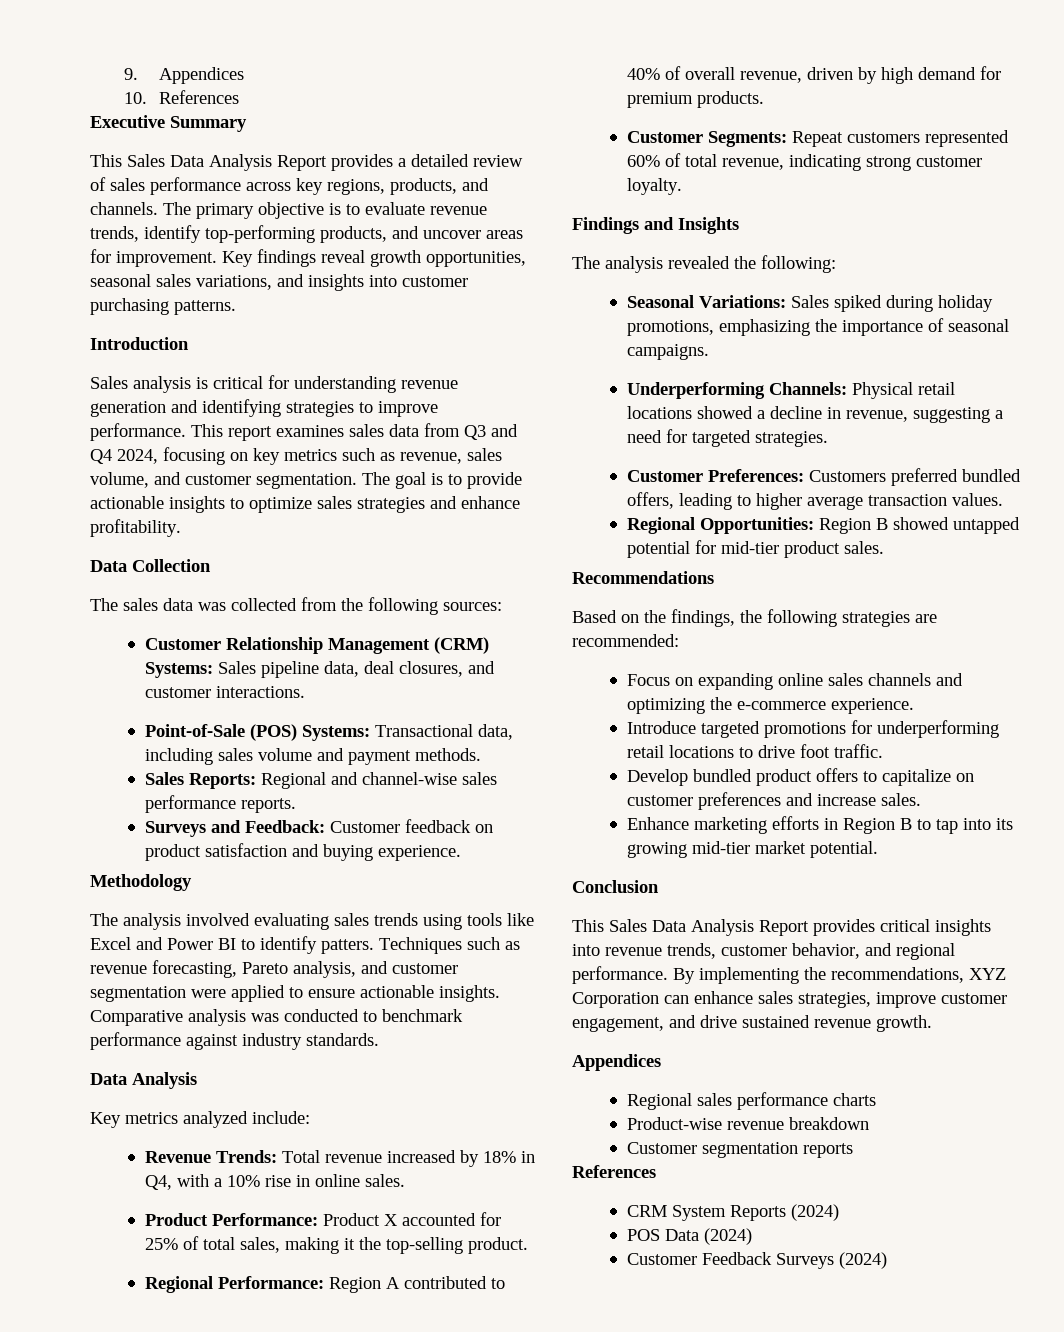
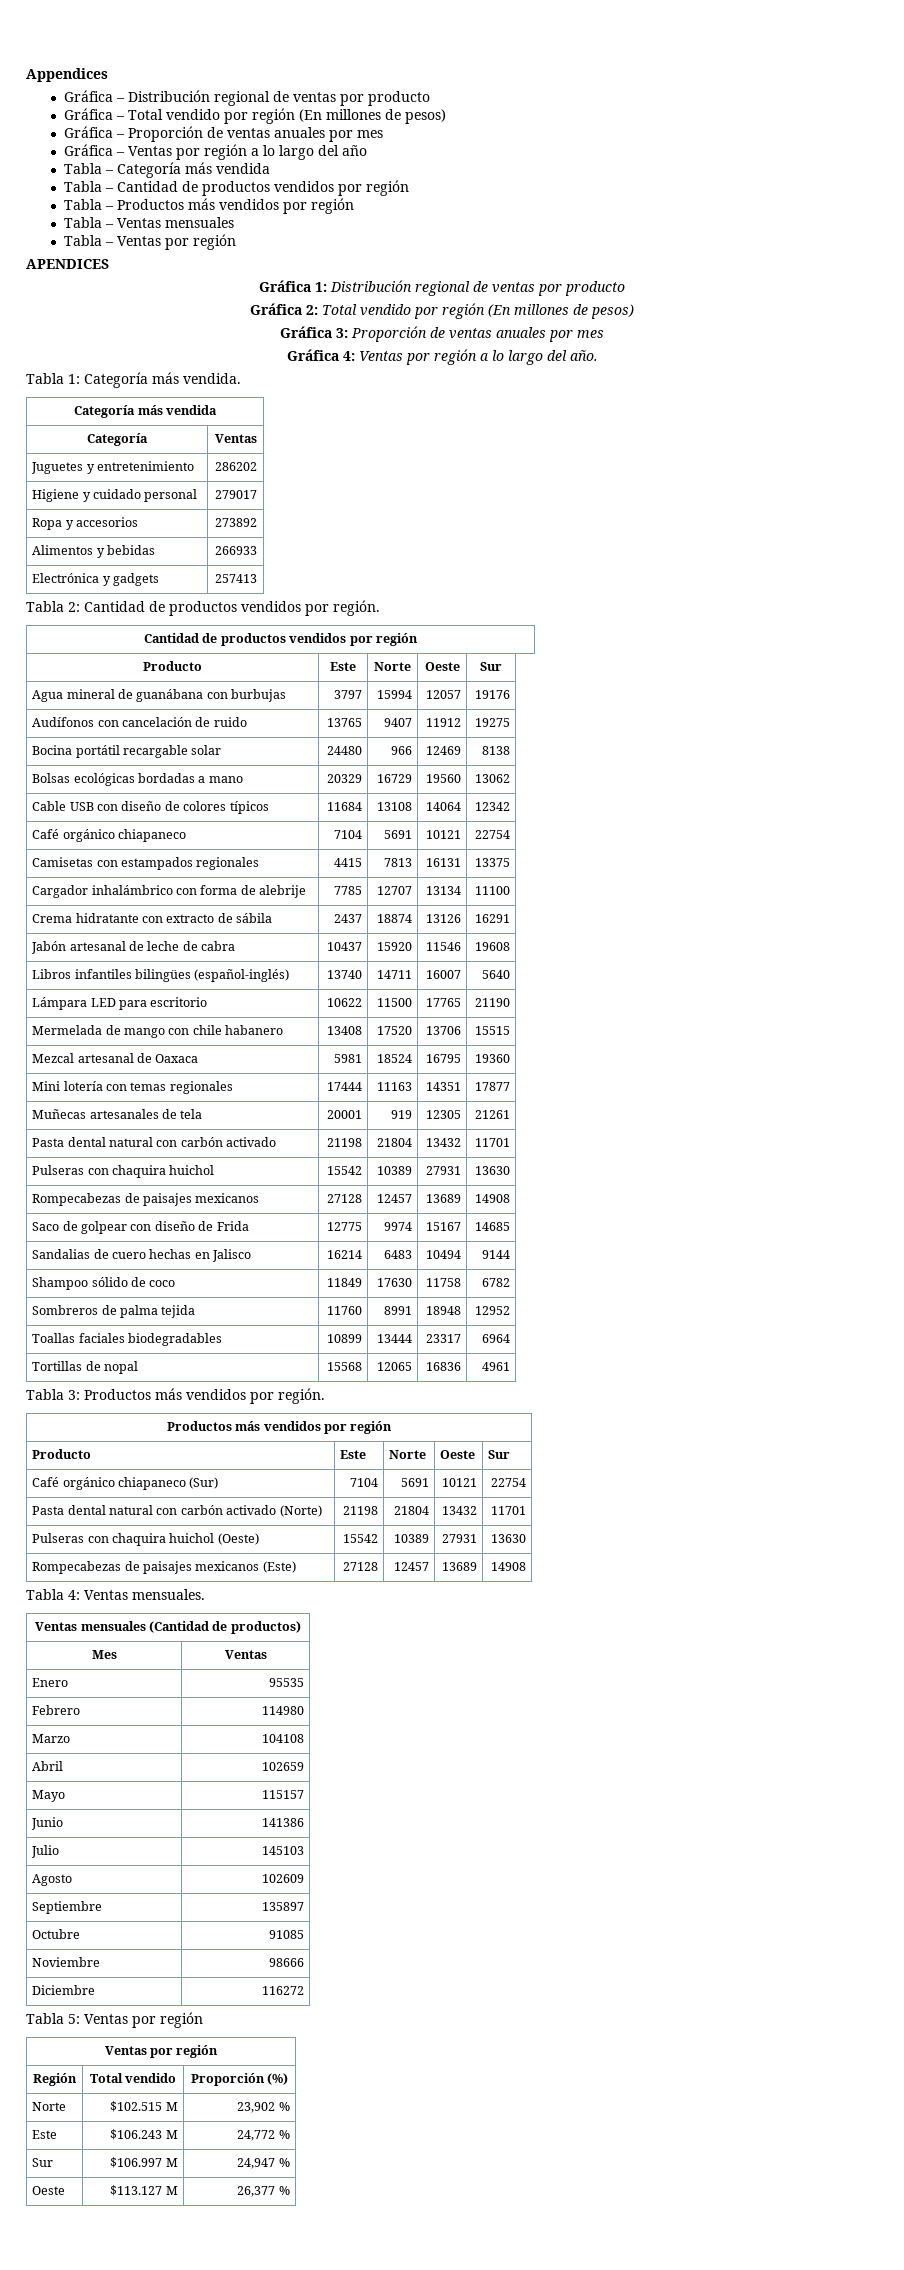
[124,67,244,84] [124,90,239,104] [90,115,247,132] [90,154,523,171] [90,177,489,195] [90,202,487,219] [90,225,523,243] [90,249,526,267] [90,274,468,291] [90,298,236,315] [90,337,189,350] [90,375,458,393] [90,399,438,417] [90,423,518,441] [90,447,502,465] [90,472,522,489] [90,496,520,513] [90,519,181,537] [90,559,211,572] [90,597,502,615] [144,637,489,654] [144,661,495,678] [144,686,305,698] [144,724,513,741] [144,748,481,765] [144,772,497,789] [144,795,296,813] [144,819,493,837] [144,843,461,861] [90,874,192,891] [90,913,534,930] [90,936,520,954] [90,960,458,978] [90,985,500,1002] [90,1009,463,1026] [90,1032,379,1050] [90,1072,197,1089] [90,1111,310,1128] [144,1150,535,1167] [144,1174,405,1190] [144,1212,501,1226] [144,1236,528,1254] [144,1276,505,1293] [626,66,1001,84] [626,91,764,108] [626,130,1009,147] [626,153,982,171] [626,178,682,195] [572,217,739,234] [572,255,836,273] [626,295,993,312] [626,318,1009,336] [626,344,709,360] [626,382,955,399] [626,406,1003,423] [626,429,828,447] [626,468,1021,486] [626,492,1003,510] [626,517,1020,534] [626,540,884,558] [572,571,714,584] [572,609,937,627] [572,634,679,647] [626,673,963,690] [626,697,914,714] [626,720,999,738] [626,744,883,758] [626,768,974,786] [626,792,921,810] [626,816,1013,834] [626,841,878,858] [572,880,659,893] [572,919,991,936] [572,943,955,960] [572,966,1006,984] [572,991,1007,1008] [572,1015,932,1032] [572,1054,661,1071] [626,1092,876,1110] [626,1117,869,1130] [626,1142,853,1158] [572,1165,656,1178] [626,1204,839,1221] [626,1228,752,1245] [626,1252,887,1269] 9. Appendices // 10. References // Executive Summary // This Sales Data Analysis Report provides a detailed review of sales performance across key regions, products, and channels. The primary objective is to evaluate revenue trends, identify top-performing products, and uncover areas for improvement. Key findings reveal growth opportunities, seasonal sales variations, and insights into customer purchasing patterns. // Introduction // Sales analysis is critical for understanding revenue generation and identifying strategies to improve performance. This report examines sales data from Q3 and Q4 2024, focusing on key metrics such as revenue, sales volume, and customer segmentation. The goal is to provide actionable insights to optimize sales strategies and enhance profitability. // Data Collection // The sales data was collected from the following sources: // Customer Relationship Management (CRM) Systems: Sales pipeline data, deal closures, and customer interactions. // Point-of-Sale (POS) Systems: Transactional data, including sales volume and payment methods. // Sales Reports: Regional and channel-wise sales performance reports. // Surveys and Feedback: Customer feedback on product satisfaction and buying experience. // Methodology // The analysis involved evaluating sales trends using tools like Excel and Power BI to identify patters. Techniques such as revenue forecasting, Pareto analysis, and customer segmentation were applied to ensure actionable insights. Comparative analysis was conducted to benchmark performance against industry standards. // Data Analysis // Key metrics analyzed include: // Revenue Trends: Total revenue increased by 18% in Q4, with a 10% rise in online sales. // Product Performance: Product X accounted for 25% of total sales, making it the top-selling product. // Regional Performance: Region A contributed to 40% of overall revenue, driven by high demand for premium products. // Customer Segments: Repeat customers represented 60% of total revenue, indicating strong customer loyalty. // Findings and Insights // The analysis revealed the following: // Seasonal Variations: Sales spiked during holiday promotions, emphasizing the importance of seasonal campaigns. // Underperforming Channels: Physical retail locations showed a decline in revenue, suggesting a need for targeted strategies. // Customer Preferences: Customers preferred bundled offers, leading to higher average transaction values. // Regional Opportunities: Region B showed untapped potential for mid-tier product sales. // Recommendations // Based on the findings, the following strategies are recommended: // Focus on expanding online sales channels and optimizing the e-commerce experience. // Introduce targeted promotions for underperforming retail locations to drive foot traffic. // Develop bundled product offers to capitalize on customer preferences and increase sales. // Enhance marketing efforts in Region B to tap into its growing mid-tier market potential. // Conclusion // This Sales Data Analysis Report provides critical insights into revenue trends, customer behavior, and regional performance. By implementing the recommendations, XYZ Corporation can enhance sales strategies, improve customer engagement, and drive sustained revenue growth. // Appendices // Regional sales performance charts // Product-wise revenue breakdown // Customer segmentation reports // References // CRM System Reports (2024) // POS Data (2024) // Customer Feedback Surveys (2024) -> [26,68,108,82] [63,90,430,106] [63,108,446,124] [63,126,383,142] [63,144,367,160] [63,162,270,178] [63,180,409,196] [63,198,354,214] [63,217,234,228] [63,234,236,250] [26,259,109,269] [259,280,625,296] [250,303,634,319] [280,326,604,342] [286,349,598,365] [26,372,241,388] [74,405,217,418] [87,433,148,446] [214,434,257,443] [31,461,195,474] [214,462,257,471] [32,489,198,502] [214,490,257,499] [32,517,139,530] [214,518,257,527] [32,545,156,558] [214,546,257,555] [32,573,160,586] [214,574,257,583] [26,600,380,616] [144,633,418,646] [143,661,202,671] [330,662,356,671] [374,662,411,671] [424,662,460,671] [480,662,502,671] [32,689,287,702] [333,690,362,699] [376,690,412,699] [425,690,461,699] [474,690,510,699] [32,717,247,727] [326,718,362,727] [383,718,412,727] [425,718,461,727] [474,718,510,727] [32,745,222,758] [326,746,362,755] [390,746,412,755] [425,746,461,755] [481,746,510,755] [32,773,243,786] [326,774,362,783] [376,774,412,783] [425,774,461,783] [474,774,510,783] [32,801,269,814] [326,802,362,811] [376,802,412,811] [425,802,461,811] [474,802,510,811] [32,829,187,842] [333,830,362,839] [383,830,412,839] [425,830,461,839] [474,830,510,839] [32,857,260,870] [333,858,362,867] [383,858,412,867] [425,858,461,867] [474,858,510,867] [32,885,307,898] [333,886,362,895] [376,886,412,895] [425,886,461,895] [474,886,510,895] [32,913,273,923] [333,914,362,923] [376,914,412,923] [425,914,461,923] [474,914,510,923] [31,941,236,954] [326,942,362,951] [376,942,412,951] [425,942,461,951] [474,942,510,951] [32,969,290,982] [326,970,362,979] [376,970,412,979] [425,970,461,979] [481,970,510,979] [32,997,208,1010] [326,998,362,1007] [376,998,412,1007] [425,998,461,1007] [474,998,510,1007] [32,1025,284,1038] [326,1026,362,1035] [376,1026,412,1035] [425,1026,461,1035] [474,1026,510,1035] [32,1053,199,1063] [333,1054,362,1063] [376,1054,412,1063] [425,1054,461,1063] [474,1054,510,1063] [32,1081,233,1094] [326,1082,362,1091] [376,1082,412,1091] [425,1082,461,1091] [474,1082,510,1091] [32,1109,203,1119] [326,1110,362,1119] [390,1110,412,1119] [425,1110,461,1119] [474,1110,510,1119] [32,1137,277,1147] [326,1138,362,1147] [376,1138,412,1147] [425,1138,461,1147] [474,1138,510,1147] [32,1165,215,1178] [326,1166,362,1175] [376,1166,412,1175] [425,1166,461,1175] [474,1166,510,1175] [32,1193,260,1206] [326,1194,362,1203] [376,1194,412,1203] [425,1194,461,1203] [474,1194,510,1203] [32,1221,249,1234] [326,1222,362,1231] [383,1222,412,1231] [425,1222,461,1231] [474,1222,510,1231] [32,1249,252,1262] [326,1250,362,1259] [383,1250,412,1259] [425,1250,461,1259] [481,1250,510,1259] [32,1277,176,1290] [326,1278,362,1287] [376,1278,412,1287] [425,1278,461,1287] [481,1278,510,1287] [32,1305,196,1318] [326,1306,362,1315] [383,1306,412,1315] [425,1306,461,1315] [474,1306,510,1315] [32,1333,223,1346] [326,1334,362,1343] [376,1334,412,1343] [425,1334,461,1343] [481,1334,510,1343] [32,1361,139,1374] [326,1362,362,1371] [376,1362,412,1371] [425,1362,461,1371] [481,1362,510,1371] [26,1388,325,1404] [166,1421,393,1434] [32,1449,92,1459] [340,1450,367,1459] [389,1450,427,1459] [440,1450,476,1459] [488,1450,511,1459] [32,1477,219,1490] [349,1478,378,1487] [400,1478,429,1487] [441,1478,477,1487] [490,1478,526,1487] [32,1505,322,1517] [342,1506,378,1515] [393,1506,429,1515] [441,1506,477,1515] [490,1506,526,1515] [32,1533,259,1546] [342,1534,378,1543] [393,1534,429,1543] [441,1534,477,1543] [490,1534,526,1543] [32,1561,296,1574] [342,1562,378,1571] [393,1562,429,1571] [441,1562,477,1571] [490,1562,526,1571] [26,1589,205,1600] [35,1621,301,1634] [91,1650,117,1659] [224,1650,267,1659] [32,1678,69,1687] [268,1678,304,1687] [32,1705,81,1715] [261,1706,304,1715] [32,1734,71,1743] [261,1734,304,1743] [32,1761,64,1771] [261,1762,304,1771] [32,1790,66,1802] [261,1790,304,1799] [31,1817,64,1830] [261,1818,304,1827] [31,1845,60,1858] [261,1846,304,1855] [32,1874,73,1886] [261,1874,304,1883] [32,1901,103,1914] [261,1902,304,1911] [32,1929,81,1939] [268,1930,304,1939] [32,1957,101,1967] [268,1958,304,1967] [32,1985,96,1995] [261,1986,304,1995] [26,2012,203,2028] [104,2045,219,2058] [33,2073,77,2086] [89,2073,177,2083] [190,2073,289,2086] [32,2102,67,2111] [110,2101,178,2112] [237,2102,290,2113] [32,2130,58,2139] [110,2129,178,2140] [237,2130,290,2141] [32,2158,54,2167] [110,2157,178,2168] [237,2158,290,2169] [32,2186,66,2195] [110,2185,178,2196] [237,2186,290,2197] Appendices // Gráfica – Distribución regional de ventas por producto // Gráfica – Total vendido por región (En millones de pesos) // Gráfica – Proporción de ventas anuales por mes // Gráfica – Ventas por región a lo largo del año // Tabla – Categoría más vendida // Tabla – Cantidad de productos vendidos por región // Tabla – Productos más vendidos por región // Tabla – Ventas mensuales // Tabla – Ventas por región // APENDICES // Gráfica 1: Distribución regional de ventas por producto // Gráfica 2: Total vendido por región (En millones de pesos) // Gráfica 3: Proporción de ventas anuales por mes // Gráfica 4: Ventas por región a lo largo del año. // Tabla 1: Categoría más vendida. // Categoría más vendida // Categoría | Ventas // Juguetes y entretenimiento | 286202 // Higiene y cuidado personal | 279017 // Ropa y accesorios | 273892 // Alimentos y bebidas | 266933 // Electrónica y gadgets | 257413 // Tabla 2: Cantidad de productos vendidos por región. // Cantidad de productos vendidos por región // Producto | Este | Norte | Oeste | Sur // Agua mineral de guanábana con burbujas | 3797 | 15994 | 12057 | 19176 // Audífonos con cancelación de ruido | 13765 | 9407 | 11912 | 19275 // Bocina portátil recargable solar | 24480 | 966 | 12469 | 8138 // Bolsas ecológicas bordadas a mano | 20329 | 16729 | 19560 | 13062 // Cable USB con diseño de colores típicos | 11684 | 13108 | 14064 | 12342 // Café orgánico chiapaneco | 7104 | 5691 | 10121 | 22754 // Camisetas con estampados regionales | 4415 | 7813 | 16131 | 13375 // Cargador inhalámbrico con forma de alebrije | 7785 | 12707 | 13134 | 11100 // Crema hidratante con extracto de sábila | 2437 | 18874 | 13126 | 16291 // Jabón artesanal de leche de cabra | 10437 | 15920 | 11546 | 19608 // Libros infantiles bilingües (español-inglés) | 13740 | 14711 | 16007 | 5640 // Lámpara LED para escritorio | 10622 | 11500 | 17765 | 21190 // Mermelada de mango con chile habanero | 13408 | 17520 | 13706 | 15515 // Mezcal artesanal de Oaxaca | 5981 | 18524 | 16795 | 19360 // Mini lotería con temas regionales | 17444 | 11163 | 14351 | 17877 // Muñecas artesanales de tela | 20001 | 919 | 12305 | 21261 // Pasta dental natural con carbón activado | 21198 | 21804 | 13432 | 11701 // Pulseras con chaquira huichol | 15542 | 10389 | 27931 | 13630 // Rompecabezas de paisajes mexicanos | 27128 | 12457 | 13689 | 14908 // Saco de golpear con diseño de Frida | 12775 | 9974 | 15167 | 14685 // Sandalias de cuero hechas en Jalisco | 16214 | 6483 | 10494 | 9144 // Shampoo sólido de coco | 11849 | 17630 | 11758 | 6782 // Sombreros de palma tejida | 11760 | 8991 | 18948 | 12952 // Toallas faciales biodegradables | 10899 | 13444 | 23317 | 6964 // Tortillas de nopal | 15568 | 12065 | 16836 | 4961 // Tabla 3: Productos más vendidos por región. // Productos más vendidos por región // Producto | Este | Norte | Oeste | Sur // Café orgánico chiapaneco (Sur) | 7104 | 5691 | 10121 | 22754 // Pasta dental natural con carbón activado (Norte) | 21198 | 21804 | 13432 | 11701 // Pulseras con chaquira huichol (Oeste) | 15542 | 10389 | 27931 | 13630 // Rompecabezas de paisajes mexicanos (Este) | 27128 | 12457 | 13689 | 14908 // Tabla 4: Ventas mensuales. // Ventas mensuales (Cantidad de productos) // Mes | Ventas // Enero | 95535 // Febrero | 114980 // Marzo | 104108 // Abril | 102659 // Mayo | 115157 // Junio | 141386 // Julio | 145103 // Agosto | 102609 // Septiembre | 135897 // Octubre | 91085 // Noviembre | 98666 // Diciembre | 116272 // Tabla 5: Ventas por región // Ventas por región // Región | Total vendido | Proporción (%) // Norte | $102.515 M | 23,902 % // Este | $106.243 M | 24,772 % // Sur | $106.997 M | 24,947 % // Oeste | $113.127 M | 26,377 %

